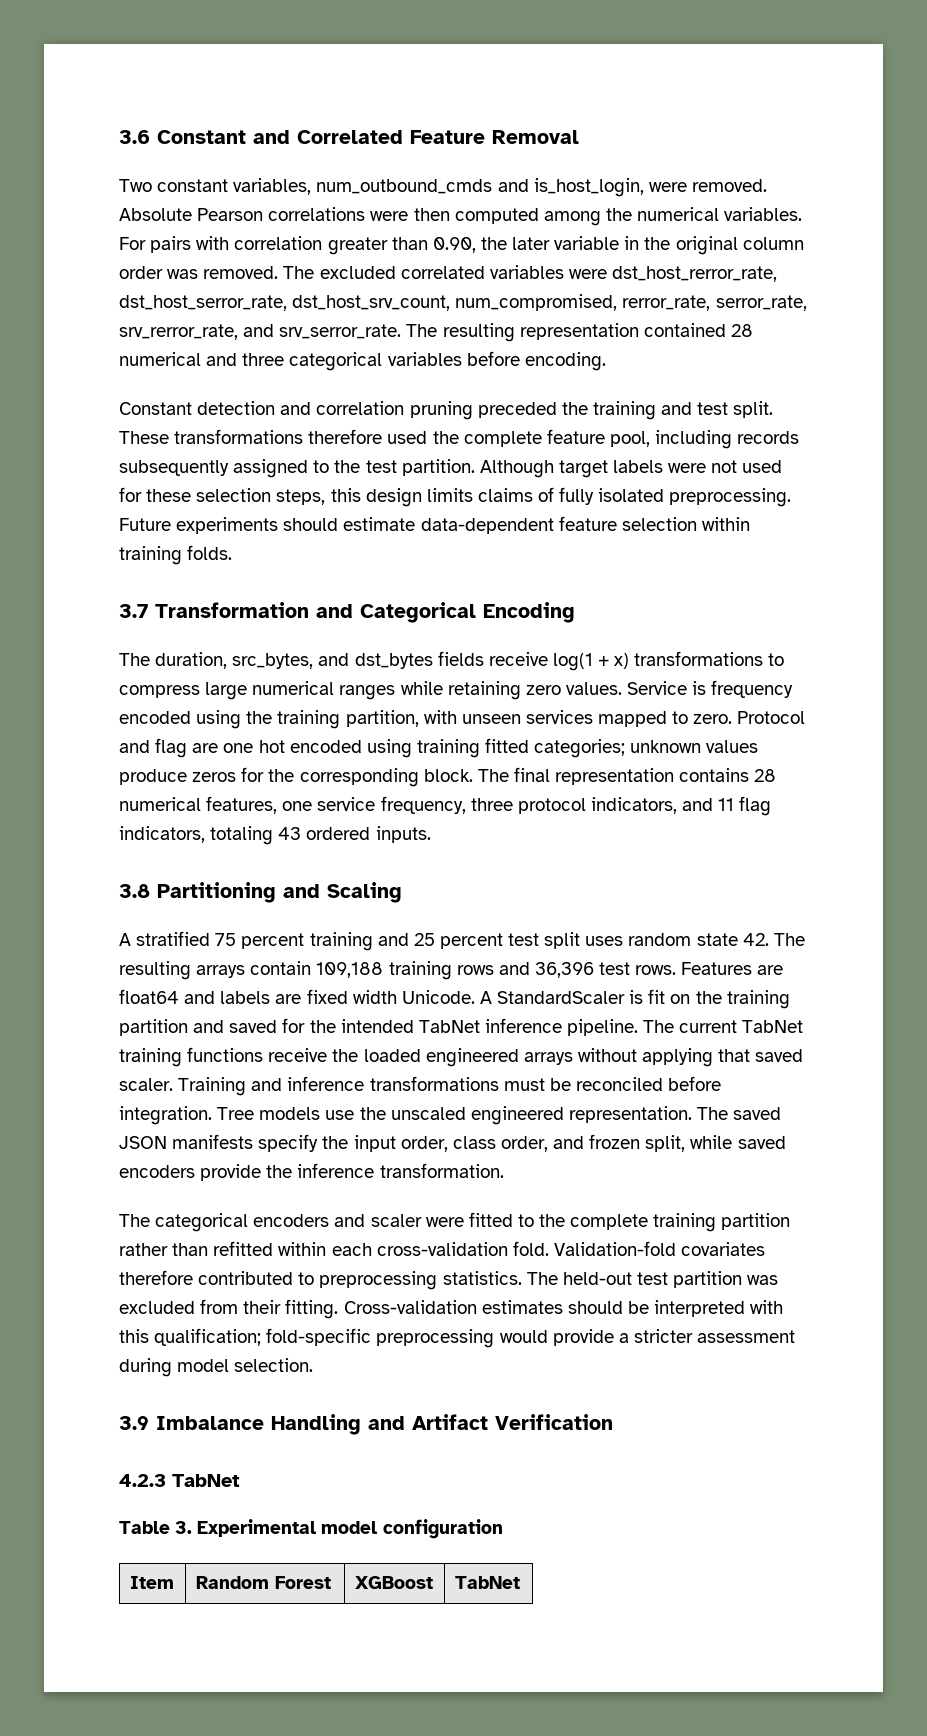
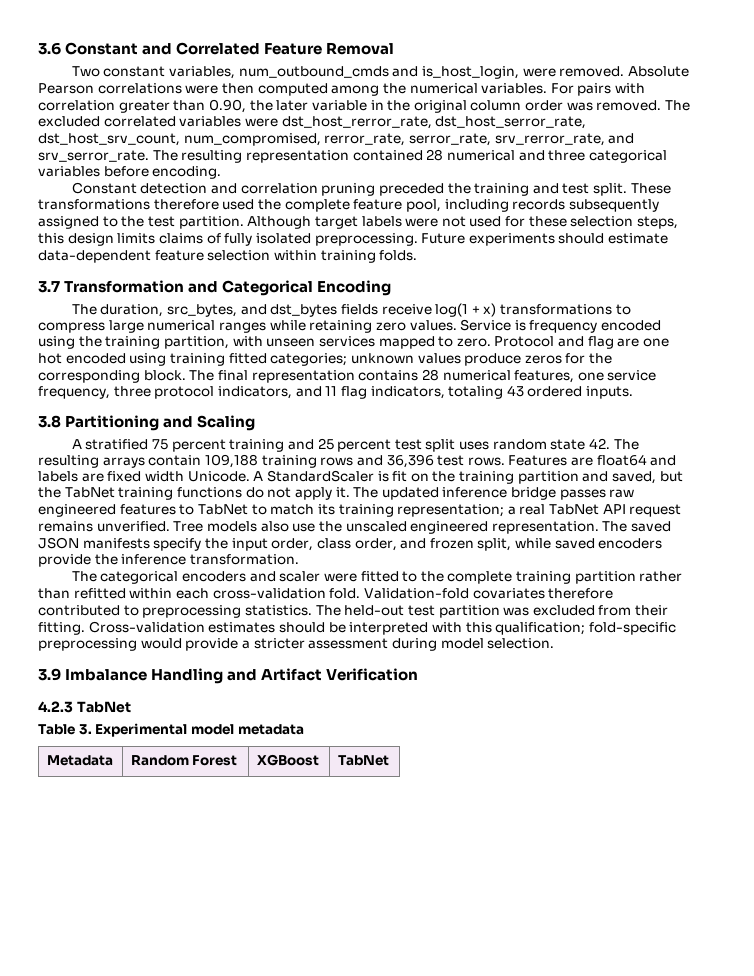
[229,1018,804,1036] [119,1047,804,1067] [119,1076,722,1096] [119,1106,212,1125] saved for the intended TabNet inference pipeline. The current TabNet training functions receive the loaded engineered arrays without applying that saved scaler. Training and inference transformations must be reconciled before integration. -> [612,471,683,484] [38,487,635,500] [38,504,682,517] [38,521,170,532] saved, but the TabNet training functions do not apply it. The updated inference bridge passes raw engineered features to TabNet to match its training representation; a real TabNet API request remains unverified.
(321, 1113) none -> [260,521,289,532] also
[382,1519,503,1539] [129,1576,174,1589] configuration // Item -> [237,724,304,735] [46,755,113,766] metadata // Metadata

